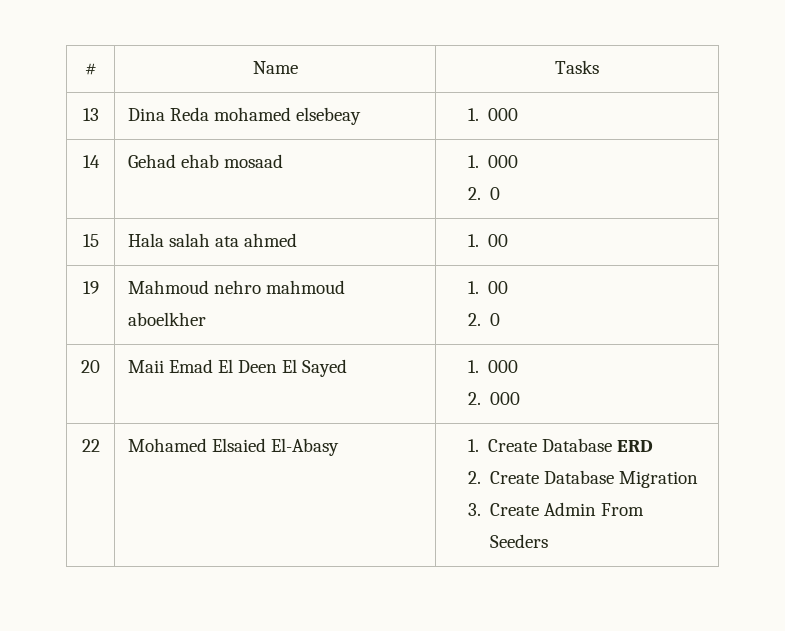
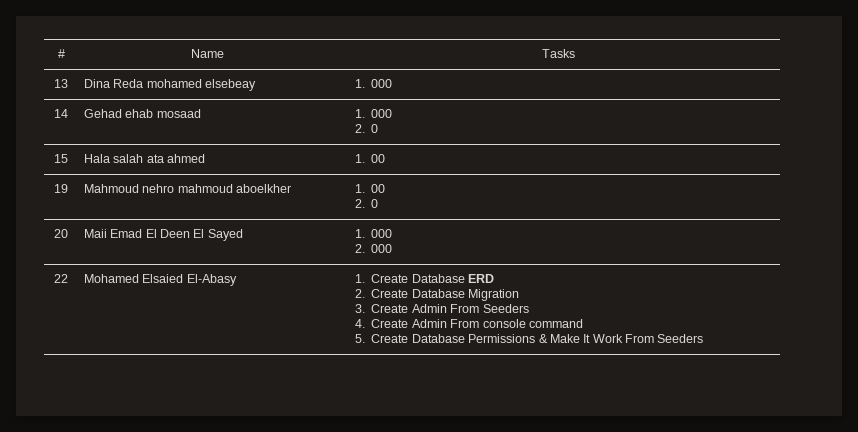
(549, 541) none -> [355,319,583,328] [355,334,704,343] // 4. Create Admin From console command // 5. Create Database Permissions & Make It Work From Seeders

